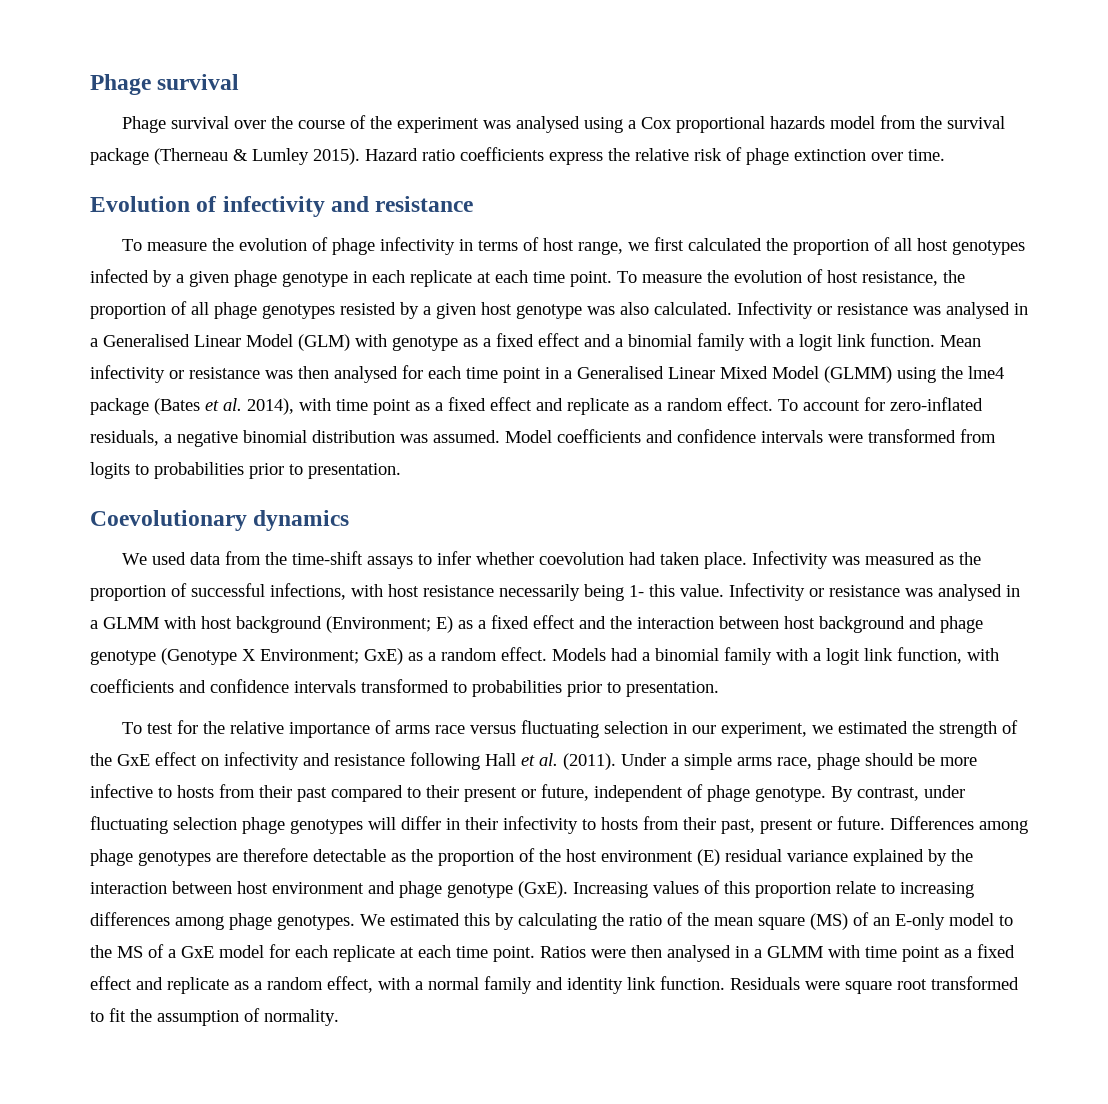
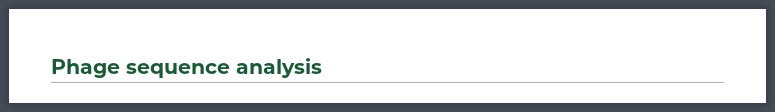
[90,74,240,95] [121,115,1005,133] [90,147,945,165] [90,196,474,217] [121,237,1025,255] [90,269,965,287] [90,301,1028,319] [90,333,981,351] [90,365,1004,383] [90,397,983,415] [90,429,996,447] [90,462,401,479] [90,510,350,531] [121,551,981,569] [90,583,1020,601] [90,615,983,633] [90,647,999,665] [90,679,719,697] [121,720,1018,738] [90,752,977,770] [90,784,965,802] [90,816,1028,834] [90,848,973,866] [90,880,974,898] [90,912,1013,930] [90,944,1015,962] [90,976,1019,994] [90,1008,339,1026] Phage survival // Phage survival over the course of the experiment was analysed using a Cox proportional hazards model from the survival package (Therneau & Lumley 2015). Hazard ratio coefficients express the relative risk of phage extinction over time. // Evolution of infectivity and resistance // To measure the evolution of phage infectivity in terms of host range, we first calculated the proportion of all host genotypes infected by a given phage genotype in each replicate at each time point. To measure the evolution of host resistance, the proportion of all phage genotypes resisted by a given host genotype was also calculated. Infectivity or resistance was analysed in a Generalised Linear Model (GLM) with genotype as a fixed effect and a binomial family with a logit link function. Mean infectivity or resistance was then analysed for each time point in a Generalised Linear Mixed Model (GLMM) using the lme4 package (Bates et al. 2014), with time point as a fixed effect and replicate as a random effect. To account for zero-inflated residuals, a negative binomial distribution was assumed. Model coefficients and confidence intervals were transformed from logits to probabilities prior to presentation. // Coevolutionary dynamics // We used data from the time-shift assays to infer whether coevolution had taken place. Infectivity was measured as the proportion of successful infections, with host resistance necessarily being 1- this value. Infectivity or resistance was analysed in a GLMM with host background (Environment; E) as a fixed effect and the interaction between host background and phage genotype (Genotype X Environment; GxE) as a random effect. Models had a binomial family with a logit link function, with coefficients and confidence intervals transformed to probabilities prior to presentation. // To test for the relative importance of arms race versus fluctuating selection in our experiment, we estimated the strength of the GxE effect on infectivity and resistance following Hall et al. (2011). Under a simple arms race, phage should be more infective to hosts from their past compared to their present or future, independent of phage genotype. By contrast, under fluctuating selection phage genotypes will differ in their infectivity to hosts from their past, present or future. Differences among phage genotypes are therefore detectable as the proportion of the host environment (E) residual variance explained by the interaction between host environment and phage genotype (GxE). Increasing values of this proportion relate to increasing differences among phage genotypes. We estimated this by calculating the ratio of the mean square (MS) of an E-only model to the MS of a GxE model for each replicate at each time point. Ratios were then analysed in a GLMM with time point as a fixed effect and replicate as a random effect, with a normal family and identity link function. Residuals were square root transformed to fit the assumption of normality. -> [51,58,322,78] Phage sequence analysis

